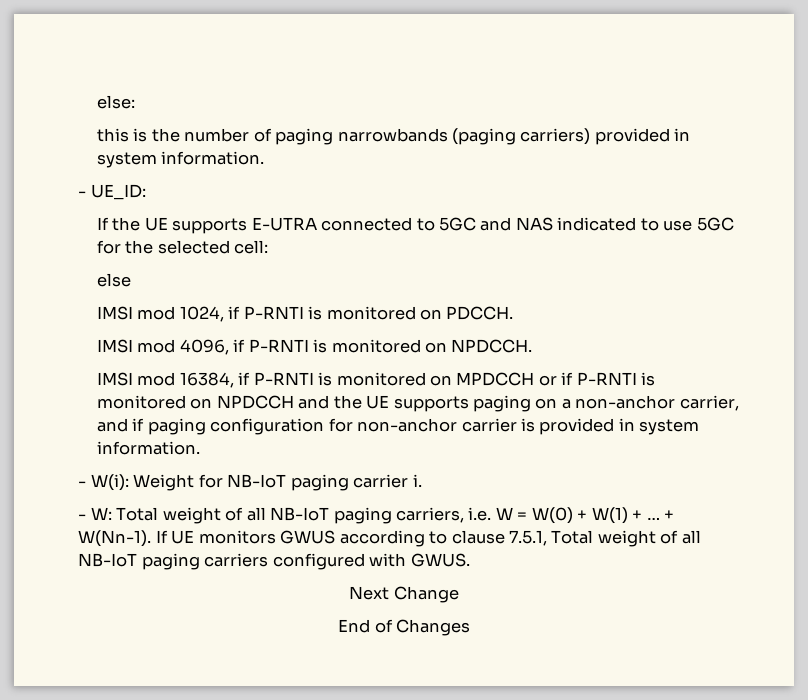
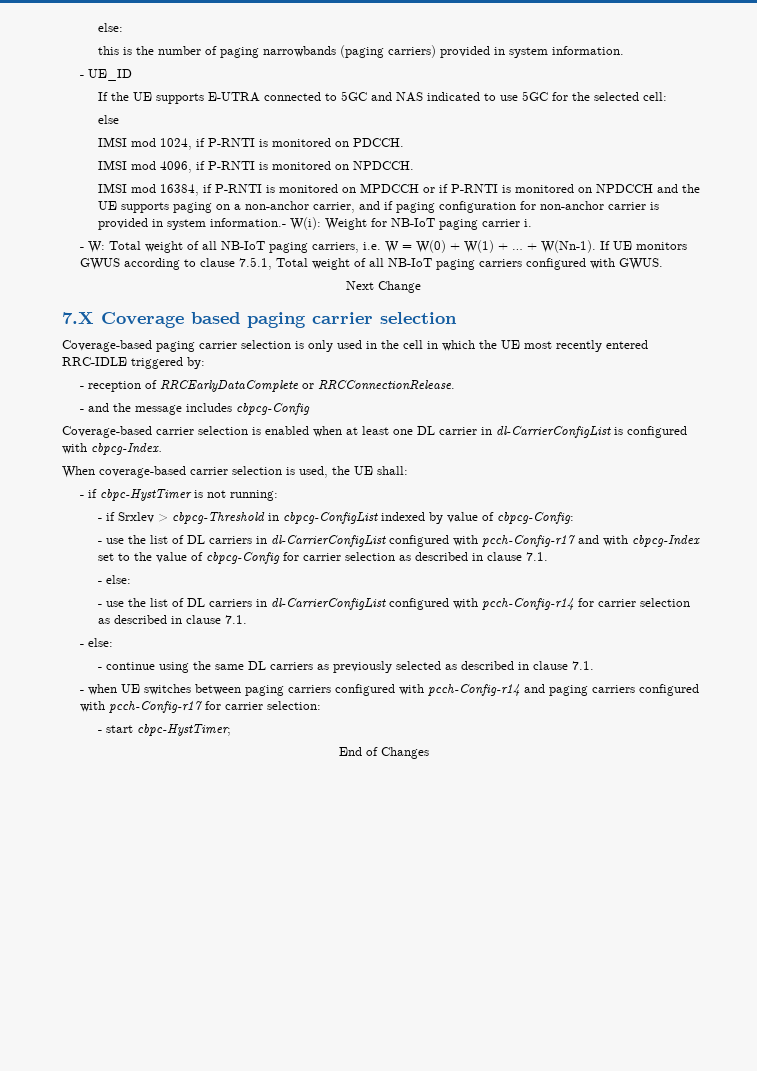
[90,184,146,200] UE_ID: -> [88,69,133,81] UE_ID
[96,441,200,455] [78,481,87,487] information. // - -> [210,218,287,227] information.-
(459, 594) none -> [62,312,457,328] [62,340,648,352] [62,357,205,369] [80,380,456,392] [80,403,311,415] [62,426,687,438] [62,443,162,455] [62,466,408,478] [80,489,279,501] [98,512,575,524] [98,535,701,547] [98,552,549,564] [98,575,132,584] [98,598,691,610] [98,615,248,624] [80,638,114,647] [98,661,595,673] [80,684,700,696] [80,701,322,713] [98,724,232,736] // 7.X Coverage based paging carrier selection // Coverage-based paging carrier selection is only used in the cell in which the UE most recently entered RRC-IDLE triggered by: // - reception of RRCEarlyDataComplete or RRCConnectionRelease. // - and the message includes cbpcg-Config // Coverage-based carrier selection is enabled when at least one DL carrier in dl-CarrierConfigList is configured with cbpcg-Index. // When coverage-based carrier selection is used, the UE shall: // - if cbpc-HystTimer is not running: // - if Srxlev > cbpcg-Threshold in cbpcg-ConfigList indexed by value of cbpcg-Config: // - use the list of DL carriers in dl-CarrierConfigList configured with pcch-Config-r17 and with cbpcg-Index set to the value of cbpcg-Config for carrier selection as described in clause 7.1. // - else: // - use the list of DL carriers in dl-CarrierConfigList configured with pcch-Config-r14 for carrier selection as described in clause 7.1. // - else: // - continue using the same DL carriers as previously selected as described in clause 7.1. // - when UE switches between paging carriers configured with pcch-Config-r14 and paging carriers configured with pcch-Config-r17 for carrier selection: // - start cbpc-HystTimer;

